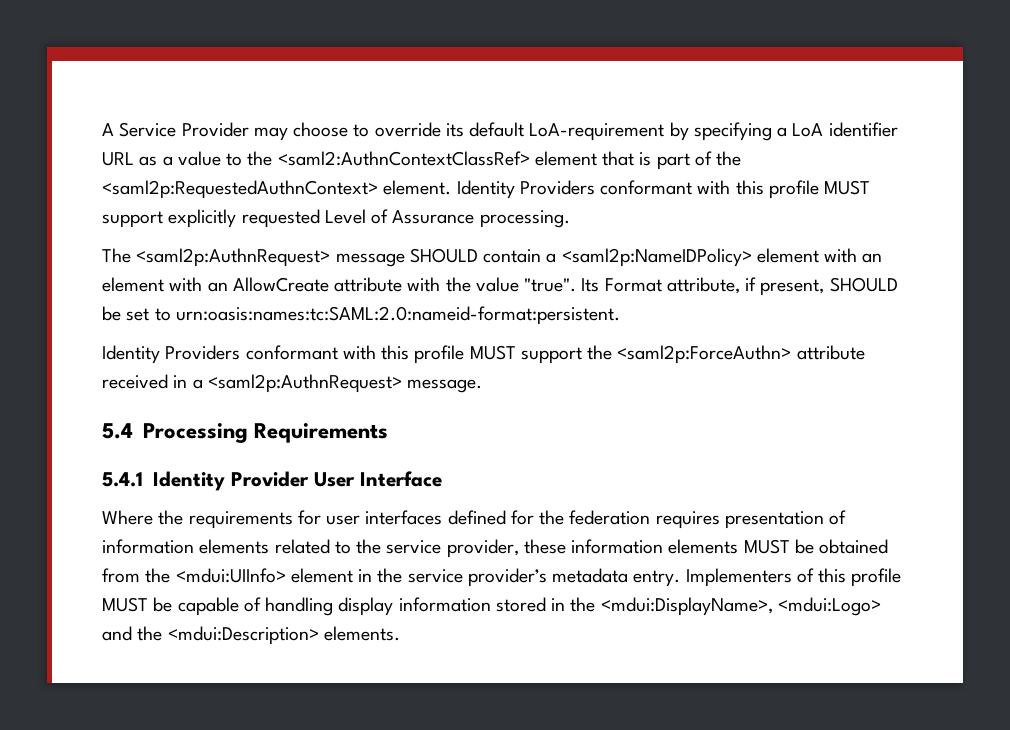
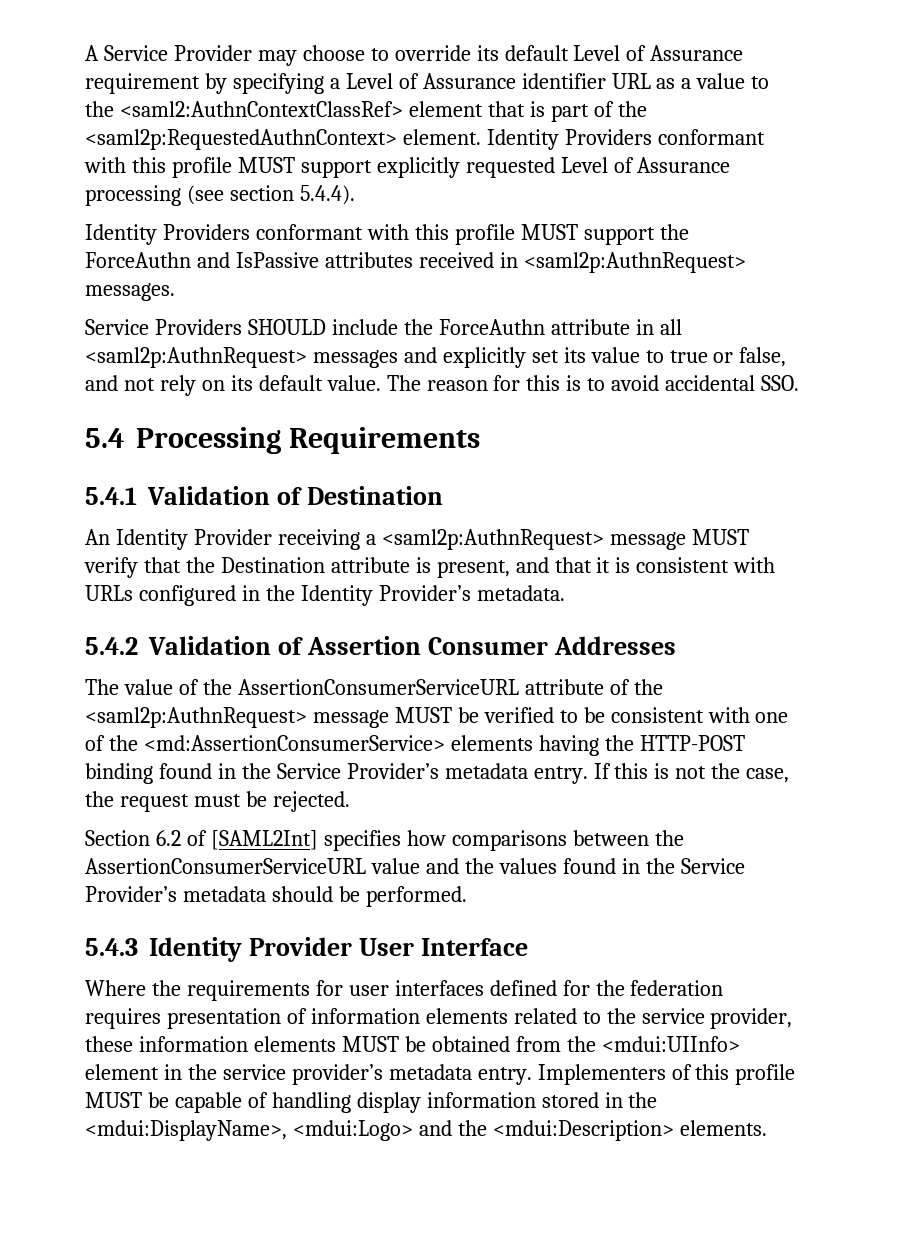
[529,122,824,141] LoA-requirement by specifying a LoA -> [573,45,744,61] [85,73,516,94] Level of Assurance requirement by specifying a Level of Assurance
[479,210,570,228] [102,248,883,267] [102,277,898,296] [102,306,620,325] processing. // The <saml2p:AuthnRequest> message SHOULD contain a <saml2p:NameIDPolicy> element with an element with an AllowCreate attribute with the value "true". Its Format attribute, if present, SHOULD be set to urn:oasis:names:tc:SAML:2.0:nameid-format:persistent. -> [85,185,355,206] processing (see section 5.4.4).
[617,345,865,364] [102,374,483,393] [102,423,388,443] [102,472,143,487] <saml2p:ForceAuthn> attribute received in a <saml2p:AuthnRequest> message. // 5.4 Processing Requirements // 5.4.1 -> [85,252,746,273] [85,283,175,301] [85,319,682,335] [85,347,787,368] [85,375,800,396] [85,427,480,454] [85,486,443,505] [85,529,749,550] [84,557,776,578] [85,585,565,606] [85,636,676,655] [85,679,663,695] [85,707,789,728] [85,735,745,756] [85,763,790,784] [85,791,350,812] [85,830,684,851] [85,858,745,874] [85,886,467,907] [85,938,138,956] ForceAuthn and IsPassive attributes received in <saml2p:AuthnRequest> messages. // Service Providers SHOULD include the ForceAuthn attribute in all <saml2p:AuthnRequest> messages and explicitly set its value to true or false, and not rely on its default value. The reason for this is to avoid accidental SSO. // 5.4 Processing Requirements // 5.4.1 Validation of Destination // An Identity Provider receiving a <saml2p:AuthnRequest> message MUST verify that the Destination attribute is present, and that it is consistent with URLs configured in the Identity Provider’s metadata. // 5.4.2 Validation of Assertion Consumer Addresses // The value of the AssertionConsumerServiceURL attribute of the <saml2p:AuthnRequest> message MUST be verified to be consistent with one of the <md:AssertionConsumerService> elements having the HTTP-POST binding found in the Service Provider’s metadata entry. If this is not the case, the request must be rejected. // Section 6.2 of [SAML2Int] specifies how comparisons between the AssertionConsumerServiceURL value and the values found in the Service Provider’s metadata should be performed. // 5.4.3

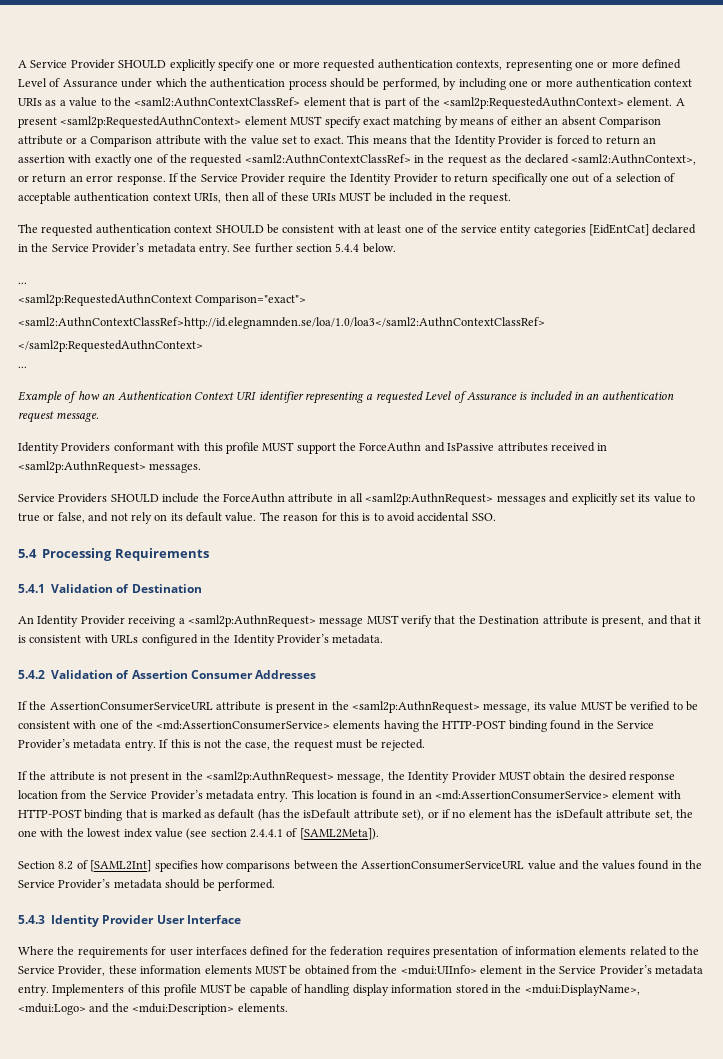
[257,45,744,66] [85,73,651,94] may choose to override its default Level of Assurance requirement by specifying a Level of Assurance identifier URL -> [118,59,681,71] [18,78,693,90] [18,98,42,106] SHOULD explicitly specify one or more requested authentication contexts, representing one or more defined Level of Assurance under which the authentication process should be performed, by including one or more authentication context URIs
[486,129,765,150] [84,157,731,178] [85,185,355,206] Identity Providers conformant with this profile MUST support explicitly requested Level of Assurance processing (see section 5.4.4). -> [675,98,685,106] [18,116,661,128] [18,135,656,147] [18,154,697,166] [18,173,675,185] [18,192,512,204] [18,224,697,236] [18,243,396,255] [18,282,27,284] [18,294,307,306] [18,317,545,329] [18,340,203,352] [18,366,27,368] [18,391,674,404] [18,411,100,423] A present <saml2p:RequestedAuthnContext> element MUST specify exact matching by means of either an absent Comparison attribute or a Comparison attribute with the value set to exact. This means that the Identity Provider is forced to return an assertion with exactly one of the requested <saml2:AuthnContextClassRef> in the request as the declared <saml2:AuthnContext>, or return an error response. If the Service Provider require the Identity Provider to return specifically one out of a selection of acceptable authentication context URIs, then all of these URIs MUST be included in the request. // The requested authentication context SHOULD be consistent with at least one of the service entity categories [EidEntCat] declared in the Service Provider’s metadata entry. See further section 5.4.4 below. // ... // <saml2p:RequestedAuthnContext Comparison="exact"> // <saml2:AuthnContextClassRef>http://id.elegnamnden.se/loa/1.0/loa3</saml2:AuthnContextClassRef> // </saml2p:RequestedAuthnContext> // ... // Example of how an Authentication Context URI identifier representing a requested Level of Assurance is included in an authentication request message.
[85,679,663,695] [85,707,389,728] The value of the AssertionConsumerServiceURL attribute of the <saml2p:AuthnRequest> message -> [18,701,578,713] If the AssertionConsumerServiceURL attribute is present in the <saml2p:AuthnRequest> message, its value
(350, 801) none -> [18,771,676,783] [18,790,681,802] [18,809,693,821] [18,828,379,840] // If the attribute is not present in the <saml2p:AuthnRequest> message, the Identity Provider MUST obtain the desired response location from the Service Provider’s metadata entry. This location is found in an <md:AssertionConsumerService> element with HTTP-POST binding that is marked as default (has the isDefault attribute set), or if no element has the isDefault attribute set, the one with the lowest index value (see section 2.4.4.1 of [SAML2Meta]).
[155,830,181,846] 6.2 -> [58,861,74,870] 8.2
[641,1008,793,1029] service provider, -> [18,965,106,976] Service Provider,
[222,1064,383,1085] service provider’s -> [559,965,652,975] Service Provider’s

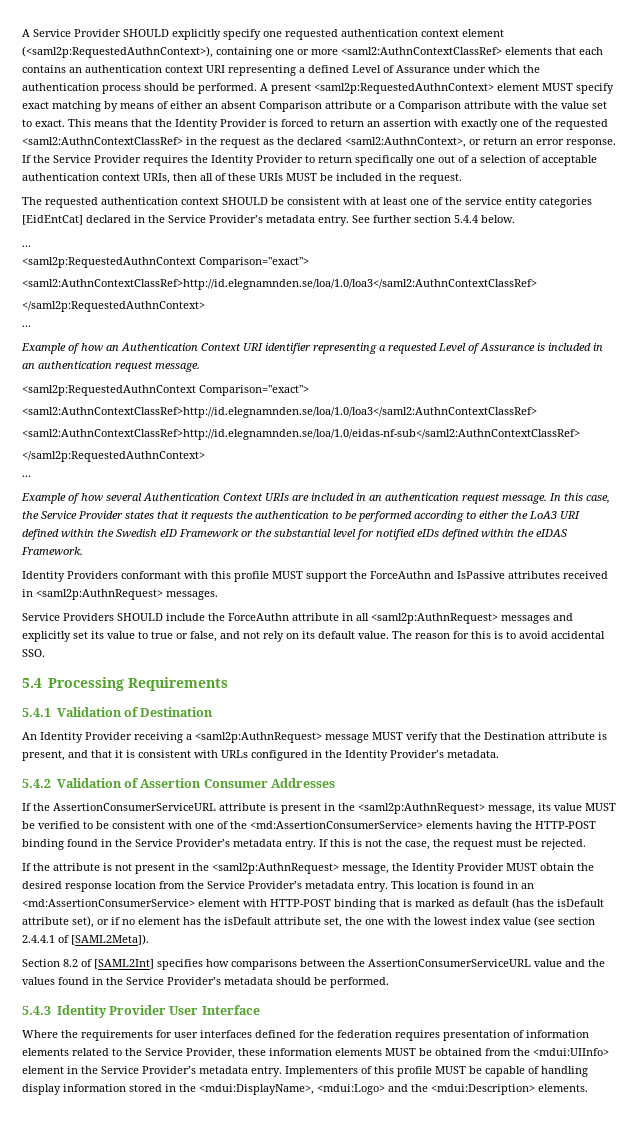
[278,59,639,71] or more requested authentication contexts, representing one or more -> [285,29,504,40] [22,46,603,58] [22,65,305,76] requested authentication context element (<saml2p:RequestedAuthnContext>), containing one or more <saml2:AuthnContextClassRef> elements that each contains an authentication context URI representing a
[382,78,693,90] [18,97,673,109] performed, by including one or more authentication context URIs as a value to the <saml2:AuthnContextClassRef> element that is part of the <saml2p:RequestedAuthnContext> element. -> [198,83,257,94] performed.
[288,174,327,185] require -> [143,155,188,166] requires
(100, 417) none -> [22,385,309,396] [22,407,537,418] [22,429,580,440] [22,451,205,462] [22,475,31,477] [21,493,610,504] [22,511,580,522] [22,529,568,540] [21,547,83,555] // <saml2p:RequestedAuthnContext Comparison="exact"> // <saml2:AuthnContextClassRef>http://id.elegnamnden.se/loa/1.0/loa3</saml2:AuthnContextClassRef> // <saml2:AuthnContextClassRef>http://id.elegnamnden.se/loa/1.0/eidas-nf-sub</saml2:AuthnContextClassRef> // </saml2p:RequestedAuthnContext> // ... // Example of how several Authentication Context URIs are included in an authentication request message. In this case, the Service Provider states that it requests the authentication to be performed according to either the LoA3 URI defined within the Swedish eID Framework or the substantial level for notified eIDs defined within the eIDAS Framework.

